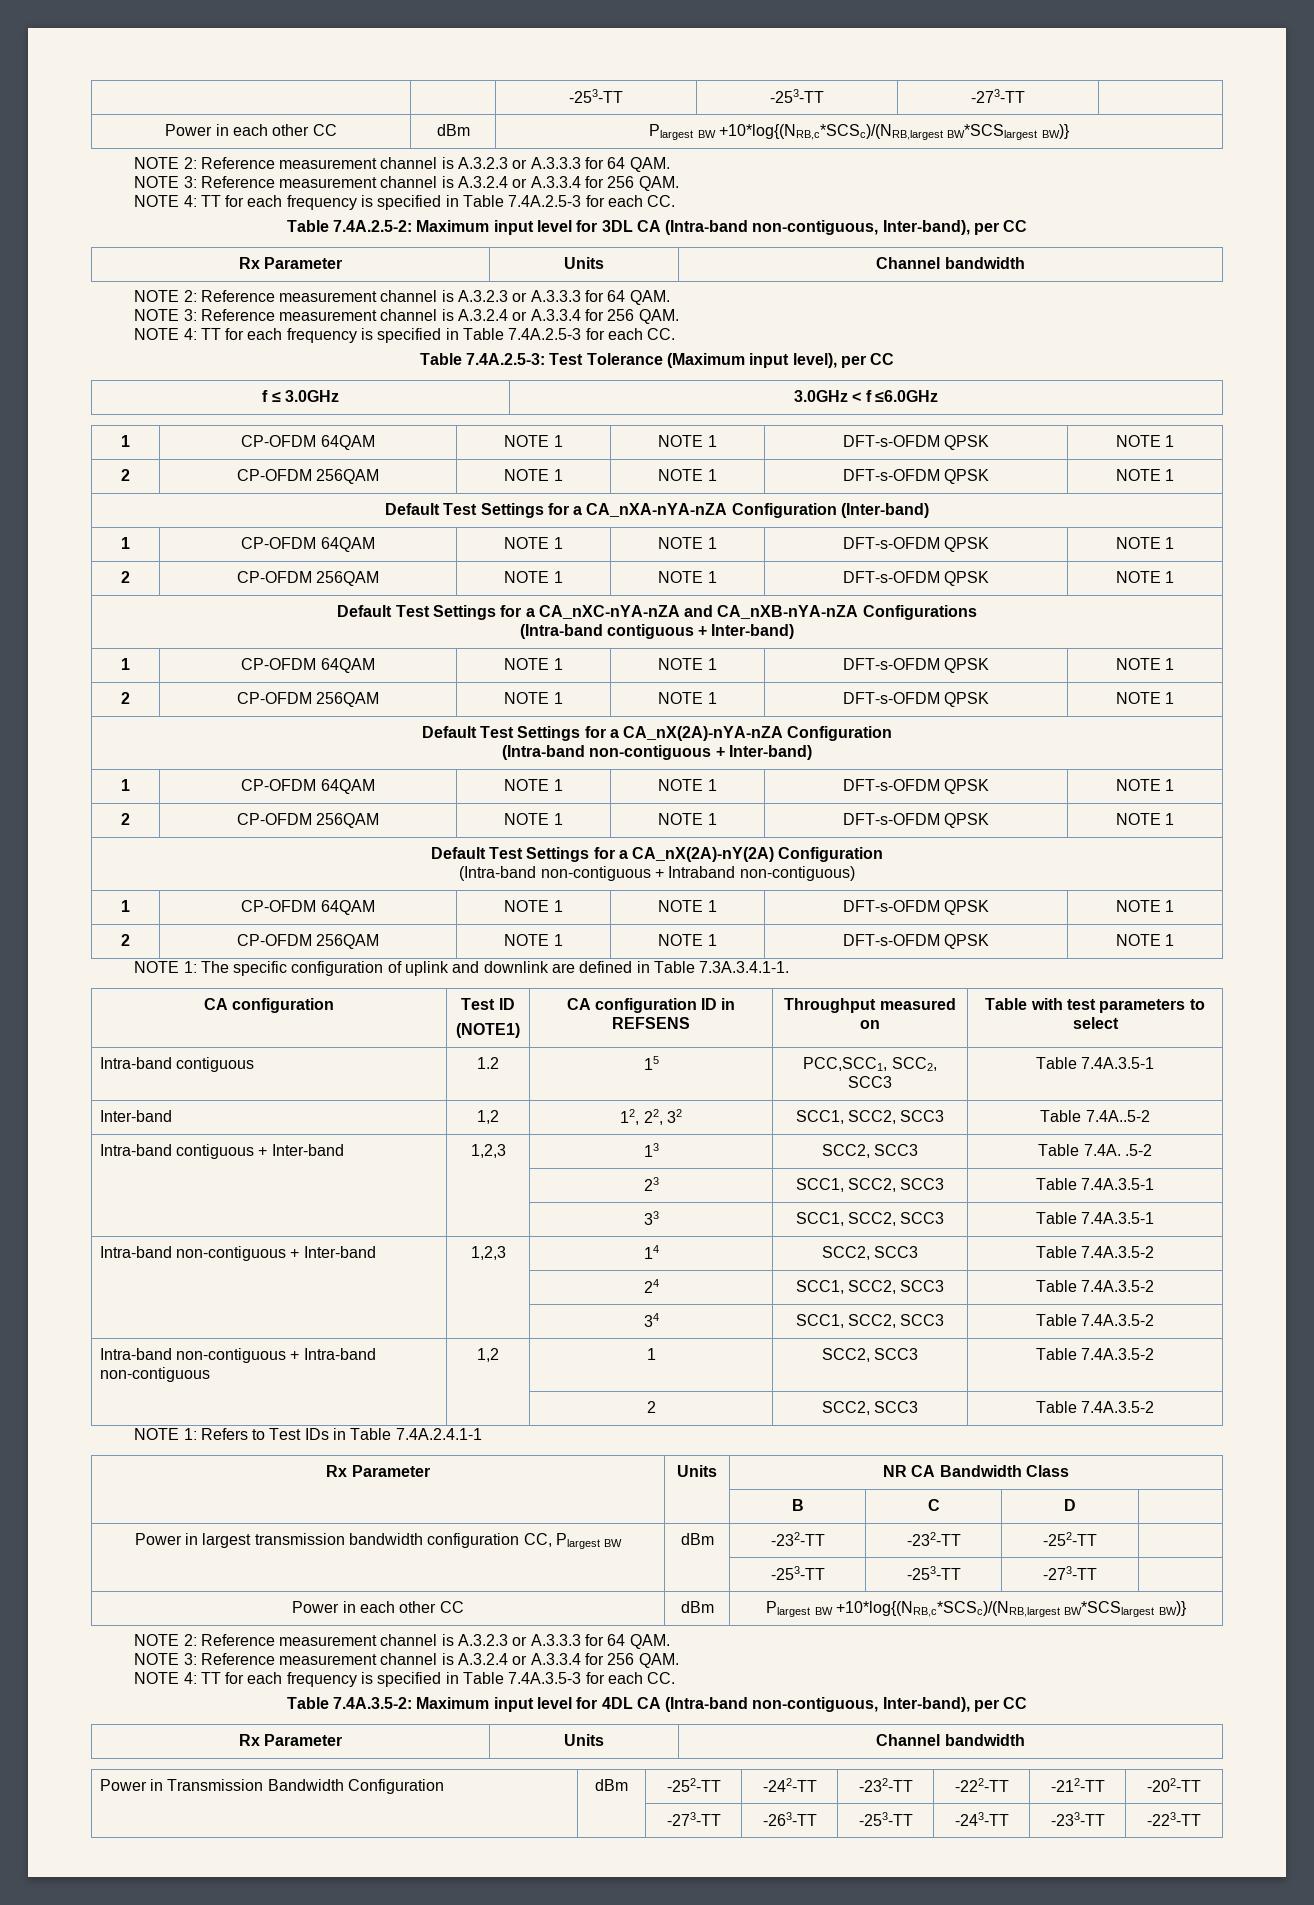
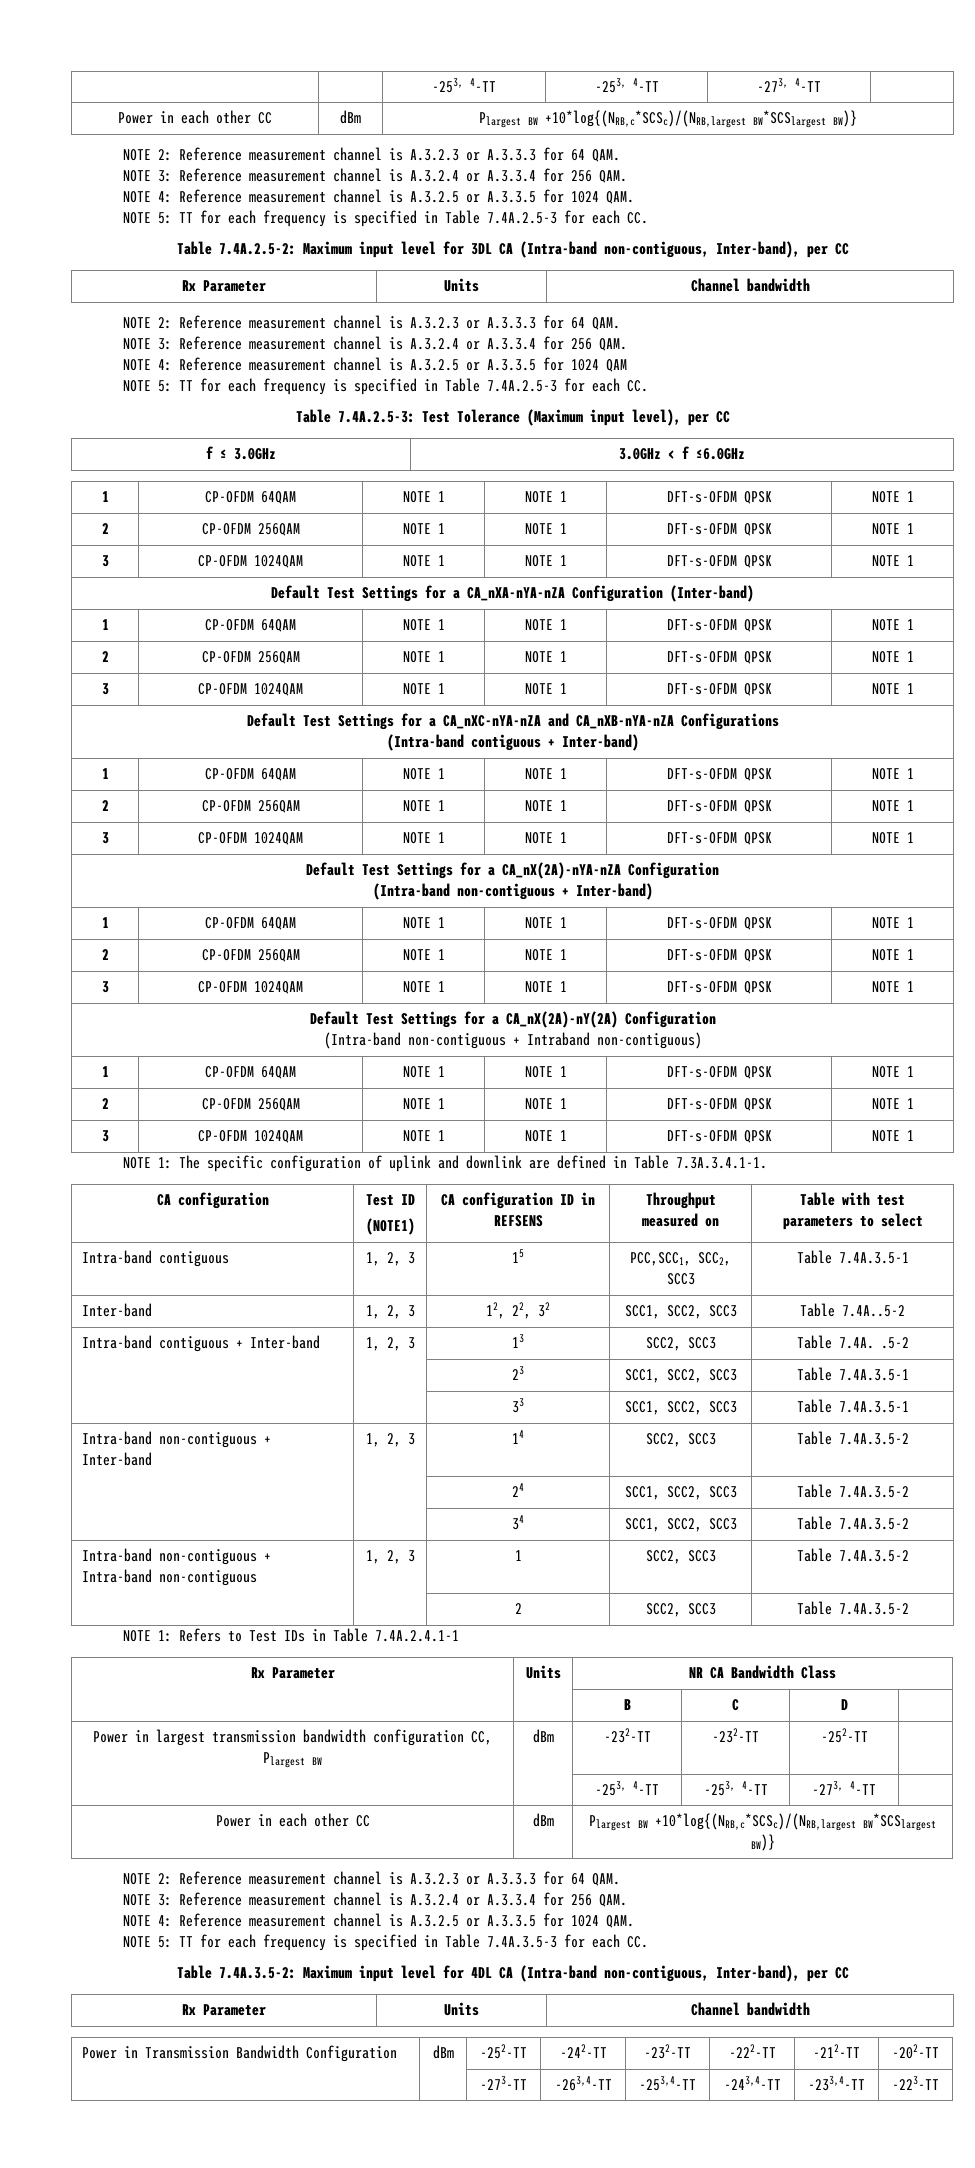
[569,89,623,103] [770,89,824,103] [971,89,1025,103] | | -253-TT | -253-TT | -273-TT -> [432,78,496,93] [594,78,659,93] [757,78,821,92] | | -253, 4-TT | -253, 4-TT | -273, 4-TT
(197, 201) none -> [178,189,634,204] [122,212,172,224] Reference measurement channel is A.3.2.5 or A.3.3.5 for 1024 QAM. // NOTE 5:
(197, 334) none -> [178,357,627,372] [122,380,172,392] Reference measurement channel is A.3.2.5 or A.3.3.5 for 1024 QAM // NOTE 5:
(1175, 475) none -> [101,555,109,567] [198,555,303,568] [402,555,445,567] [524,555,567,567] [666,555,772,568] [871,555,914,567] // 3 | CP-OFDM 1024QAM | NOTE 1 | NOTE 1 | DFT-s-OFDM QPSK | NOTE 1
(1175, 577) none -> [101,683,109,695] [198,683,303,696] [402,683,445,695] [524,683,567,695] [666,683,772,696] [871,683,914,695] // 3 | CP-OFDM 1024QAM | NOTE 1 | NOTE 1 | DFT-s-OFDM QPSK | NOTE 1
(1175, 698) none -> [101,832,109,844] [198,832,303,845] [402,832,445,844] [524,832,567,844] [666,832,772,845] [871,832,914,844] // 3 | CP-OFDM 1024QAM | NOTE 1 | NOTE 1 | DFT-s-OFDM QPSK | NOTE 1
(1175, 819) none -> [101,981,109,993] [198,981,303,994] [402,981,445,993] [524,981,567,993] [666,981,772,994] [871,981,914,993] // 3 | CP-OFDM 1024QAM | NOTE 1 | NOTE 1 | DFT-s-OFDM QPSK | NOTE 1
(1175, 940) none -> [101,1130,109,1142] [198,1130,303,1143] [402,1130,445,1142] [524,1130,567,1142] [666,1130,772,1143] [871,1130,914,1142] // 3 | CP-OFDM 1024QAM | NOTE 1 | NOTE 1 | DFT-s-OFDM QPSK | NOTE 1
[477,1057,499,1069] 1.2 -> [365,1252,415,1266] 1, 2, 3
[477,1110,499,1124] 1,2 -> [365,1305,415,1319] 1, 2, 3
[470,1144,506,1158] 1,2,3 -> [365,1337,415,1351] 1, 2, 3
[470,1246,506,1260] 1,2,3 -> [365,1433,415,1447] 1, 2, 3
[477,1348,499,1362] 1,2 -> [365,1550,415,1564] 1, 2, 3
[770,1566,825,1580] [906,1566,961,1580] [1043,1566,1097,1580] -253-TT | -253-TT | -273-TT -> [595,1781,659,1796] [703,1781,768,1796] [812,1781,876,1795] -253, 4-TT | -253, 4-TT | -273, 4-TT
(197, 1678) none -> [178,1913,634,1928] [122,1936,172,1948] Reference measurement channel is A.3.2.5 or A.3.3.5 for 1024 QAM. // NOTE 5:
[762,1812,817,1826] [858,1812,913,1826] [954,1812,1009,1826] [1050,1812,1105,1826] -263-TT | -253-TT | -243-TT | -233-TT -> [554,2076,612,2091] [639,2076,696,2091] [723,2076,781,2090] [808,2076,865,2091] -263,4-TT | -253,4-TT | -243,4-TT | -233,4-TT

